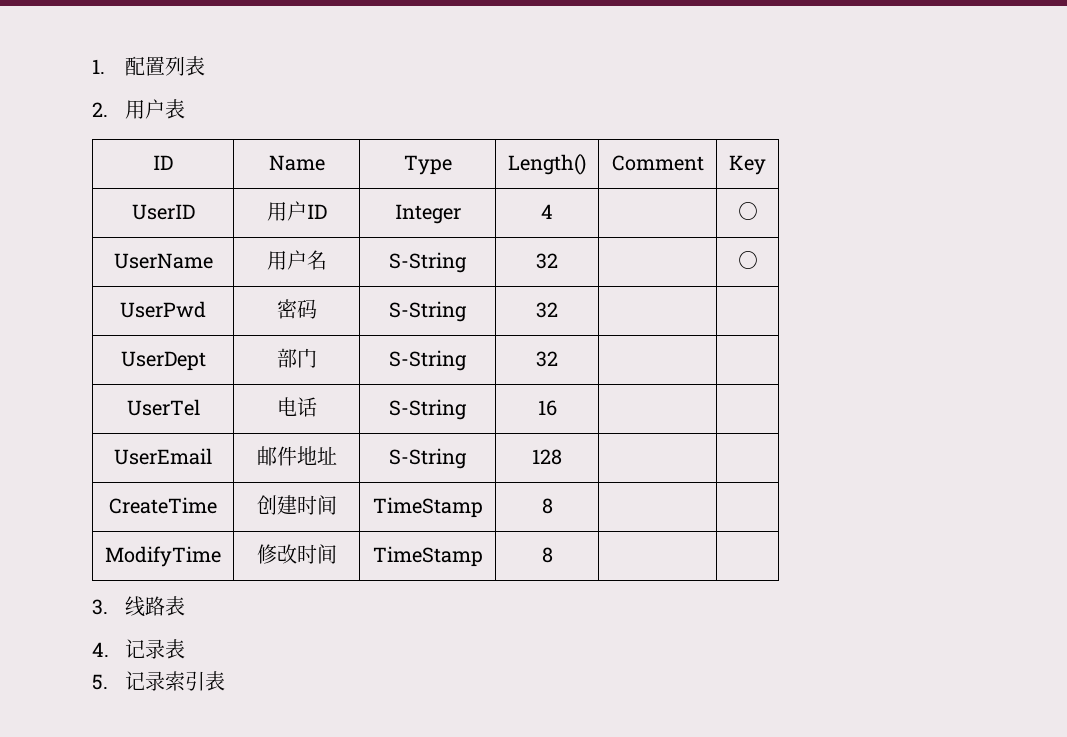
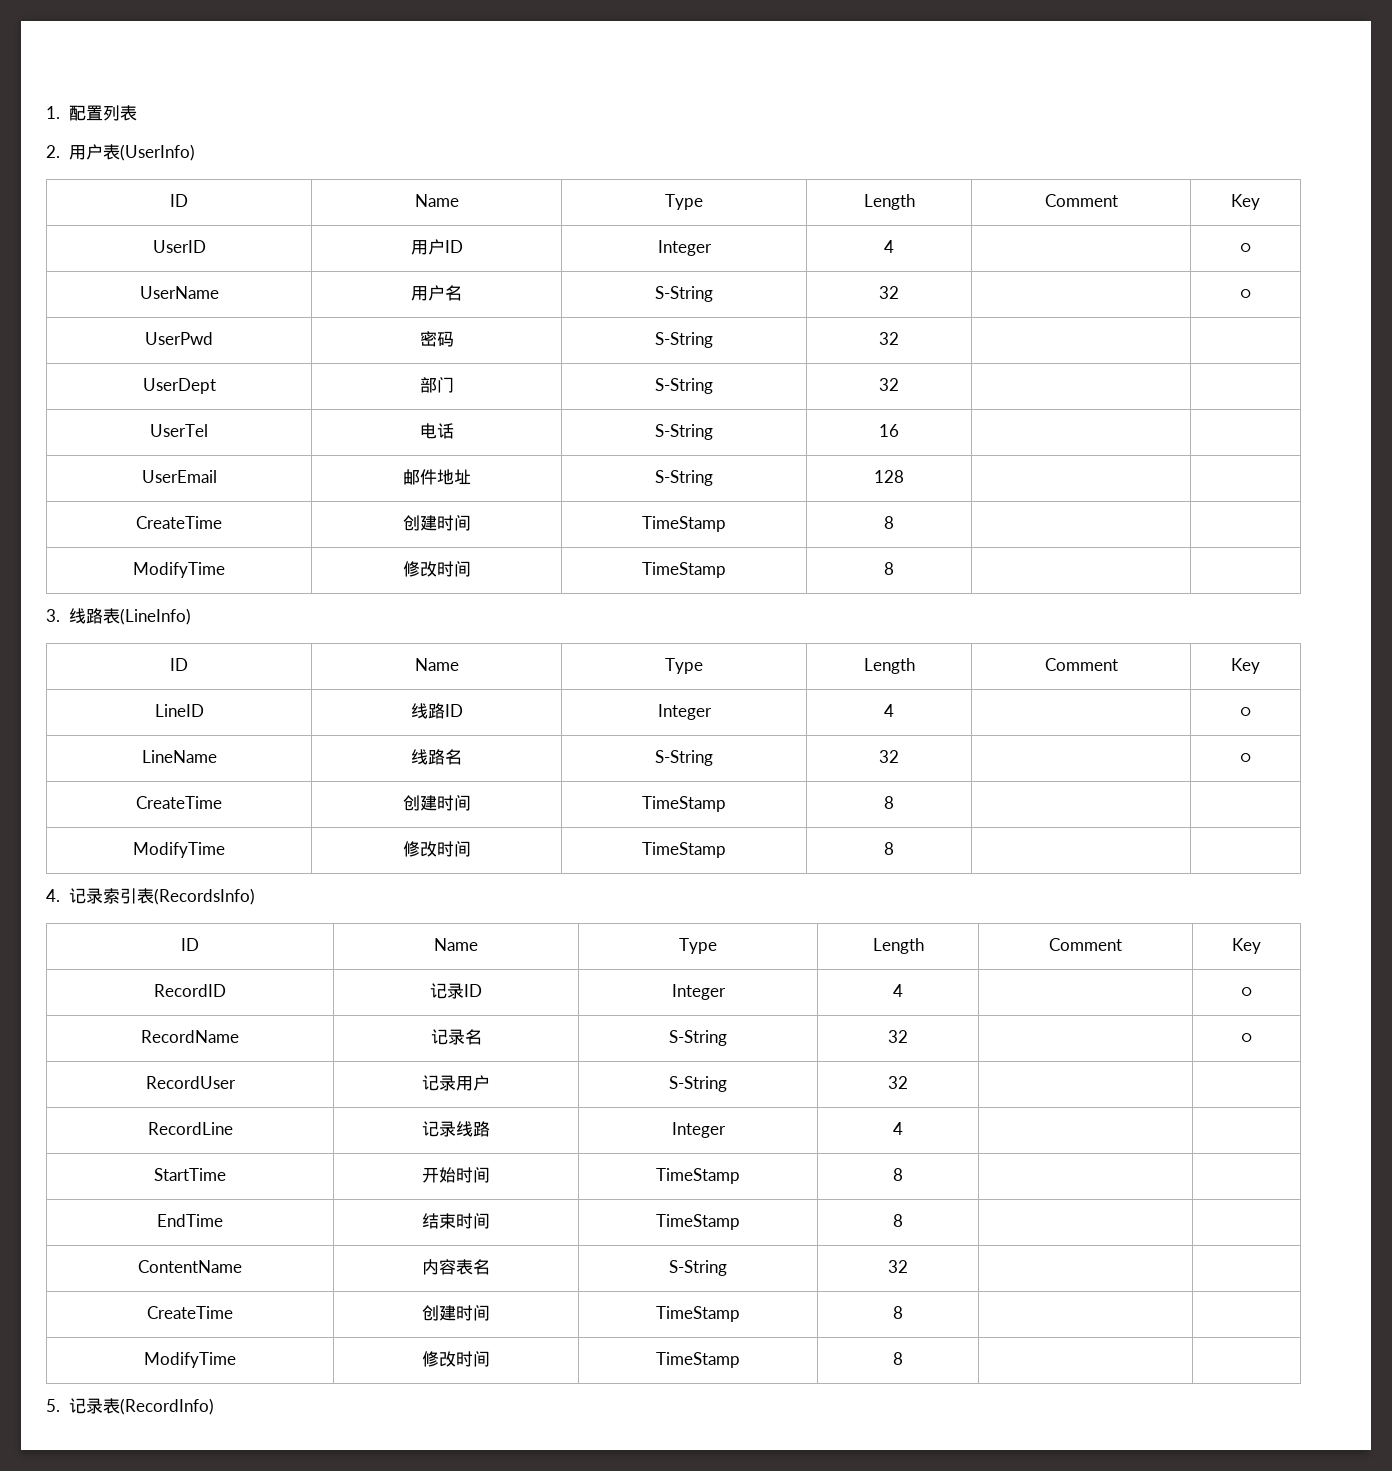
[153,155,173,170] [268,155,325,171] [403,155,452,175] [508,154,586,175] // ID | Name | Type | Length() -> [119,144,195,161] [170,194,188,207] [414,194,459,207] [665,194,703,210] [863,194,915,210] (UserInfo) // ID | Name | Type | Length
[92,639,185,659] [92,671,225,691] // 4.记录表 // 5.记录索引表 -> [119,608,191,625] [170,658,188,671] [414,658,459,671] [665,658,703,674] [863,658,915,674] [1044,658,1118,671] [1231,658,1260,674] [154,704,204,717] [410,703,463,719] [657,704,712,720] [884,704,894,717] [1240,707,1251,717] [141,750,217,763] [411,749,462,765] [655,750,713,766] [879,750,899,763] [1240,753,1251,763] [136,796,222,809] [402,795,471,811] [642,796,726,812] [884,796,894,809] [133,842,225,858] [402,841,471,857] [642,842,726,858] [884,842,894,855] [46,888,255,905] [181,938,199,951] [434,938,478,951] [679,938,717,954] [872,938,924,954] [1049,938,1122,951] [1232,938,1261,954] [154,984,226,997] [430,983,482,999] [671,984,726,1000] [893,984,903,997] [1241,987,1252,997] [141,1030,239,1043] [430,1029,482,1045] [669,1030,727,1046] [888,1030,908,1043] [1241,1033,1252,1043] [145,1076,236,1089] [422,1075,490,1091] [669,1076,727,1092] [888,1076,908,1089] [147,1122,233,1135] [422,1121,490,1137] [671,1122,726,1138] [893,1122,903,1135] [154,1168,226,1181] [422,1167,490,1183] [656,1168,740,1184] [893,1168,903,1181] [157,1214,223,1227] [422,1213,490,1229] [656,1214,740,1230] [893,1214,903,1227] [138,1260,242,1273] [422,1259,490,1275] [669,1260,727,1276] [888,1260,908,1273] [147,1306,233,1319] [422,1305,490,1321] [656,1306,740,1322] [893,1306,903,1319] [144,1352,236,1368] [422,1351,490,1367] [656,1352,740,1368] [893,1352,903,1365] [46,1398,214,1415] (LineInfo) // ID | Name | Type | Length | Comment | Key // LineID | 线路ID | Integer | 4 | | ○ // LineName | 线路名 | S-String | 32 | | ○ // CreateTime | 创建时间 | TimeStamp | 8 | | // ModifyTime | 修改时间 | TimeStamp | 8 | | // 4.记录索引表(RecordsInfo) // ID | Name | Type | Length | Comment | Key // RecordID | 记录ID | Integer | 4 | | ○ // RecordName | 记录名 | S-String | 32 | | ○ // RecordUser | 记录用户 | S-String | 32 | | // RecordLine | 记录线路 | Integer | 4 | | // StartTime | 开始时间 | TimeStamp | 8 | | // EndTime | 结束时间 | TimeStamp | 8 | | // ContentName | 内容表名 | S-String | 32 | | // CreateTime | 创建时间 | TimeStamp | 8 | | // ModifyTime | 修改时间 | TimeStamp | 8 | | // 5.记录表(RecordInfo)

